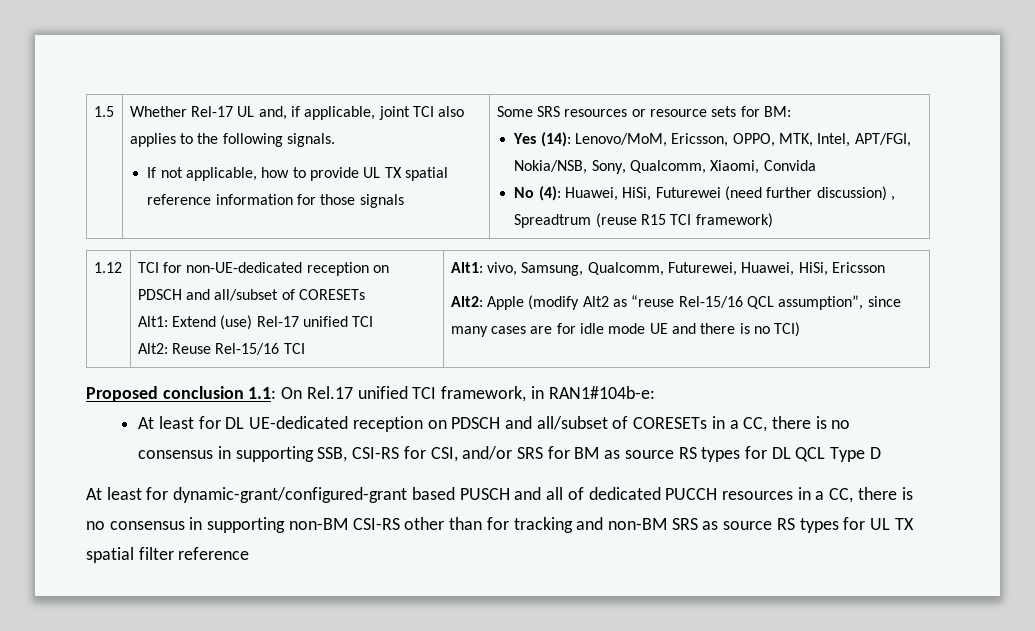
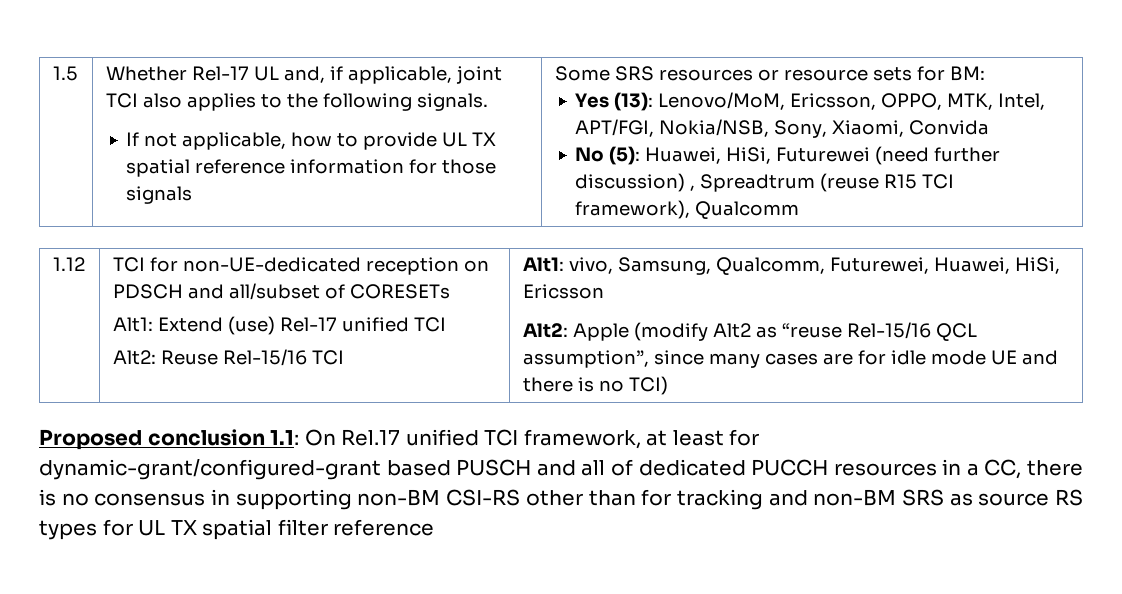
[540,132,571,147] (14): -> [614,92,654,111] (13):
[629,160,706,174] Qualcomm, -> (828, 129) none
[538,186,561,201] (4): -> [609,146,641,165] (5):
[695,213,773,228] framework) -> [575,200,800,219] framework), Qualcomm
[530,386,655,399] [138,416,851,432] [138,446,881,462] [86,488,102,500] in RAN1#104b-e: // At least for DL UE-dedicated reception on PDSCH and all/subset of CORESETs in a CC, there is no consensus in supporting SSB, CSI-RS for CSI, and/or SRS for BM as source RS types for DL QCL Type D // At -> [646,430,668,446] at

